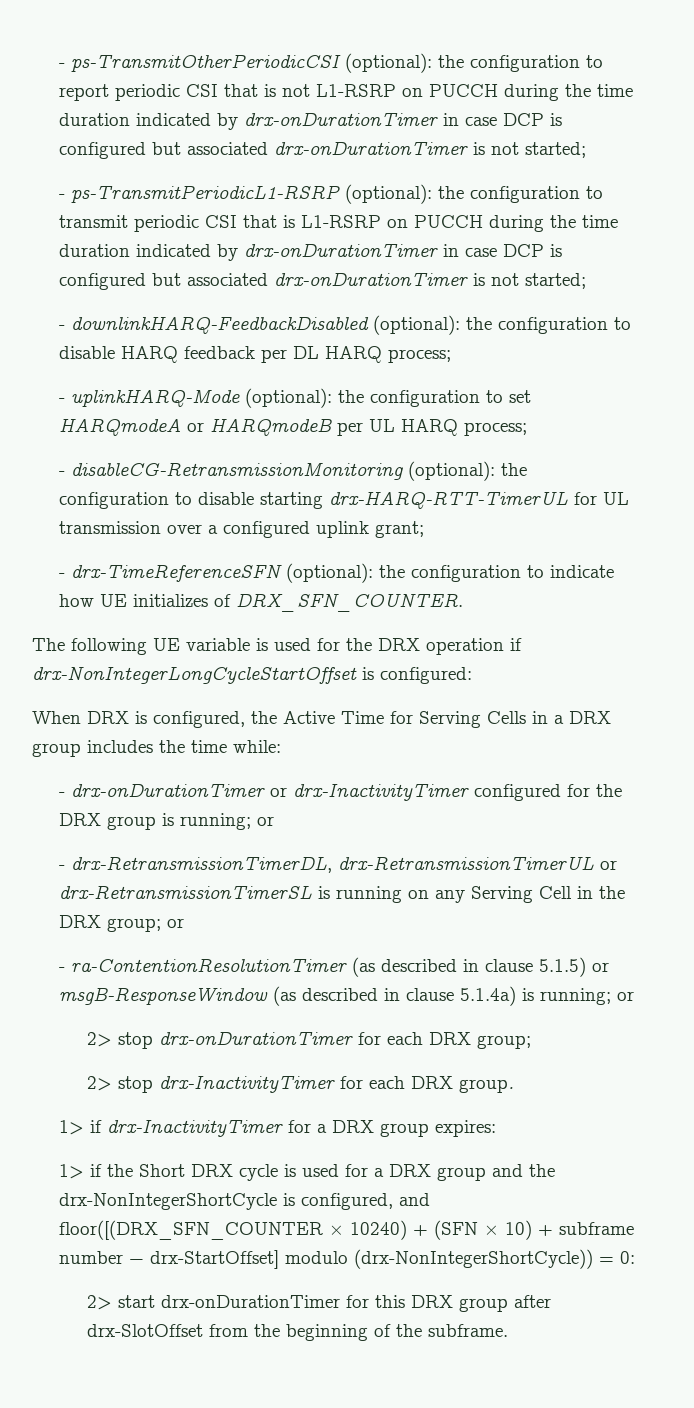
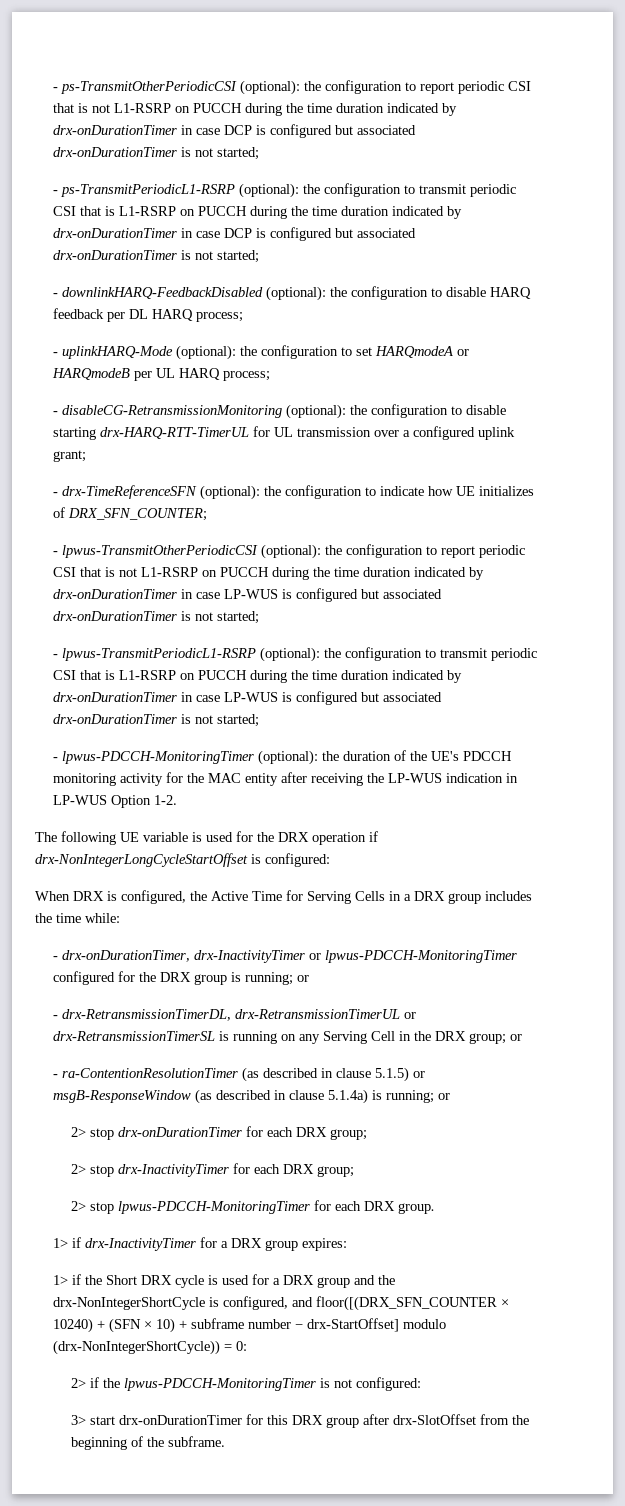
[236,593,464,612] DRX_SFN_COUNTER. -> [67,508,207,521] [52,544,525,559] [52,567,484,580] [52,588,442,602] [52,611,259,624] [52,647,537,662] [52,670,462,683] [52,691,442,705] [52,714,259,727] [52,750,512,765] [52,772,518,786] [52,795,177,808] DRX_SFN_COUNTER; // - lpwus-TransmitOtherPeriodicCSI (optional): the configuration to report periodic CSI that is not L1-RSRP on PUCCH during the time duration indicated by drx-onDurationTimer in case LP-WUS is configured but associated drx-onDurationTimer is not started; // - lpwus-TransmitPeriodicL1-RSRP (optional): the configuration to transmit periodic CSI that is L1-RSRP on PUCCH during the time duration indicated by drx-onDurationTimer in case LP-WUS is configured but associated drx-onDurationTimer is not started; // - lpwus-PDCCH-MonitoringTimer (optional): the duration of the UE's PDCCH monitoring activity for the MAC entity after receiving the LP-WUS indication in LP-WUS Option 1-2.
[71,783,470,801] drx-onDurationTimer or drx-InactivityTimer -> [61,950,517,963] drx-onDurationTimer, drx-InactivityTimer or lpwus-PDCCH-MonitoringTimer
(453, 1082) none -> [316,1166,354,1177] [70,1200,395,1214] group; // 2> stop lpwus-PDCCH-MonitoringTimer for each DRX
(112, 1302) none -> [89,1377,421,1391] [70,1415,86,1425] if the lpwus-PDCCH-MonitoringTimer is not configured: // 3>

